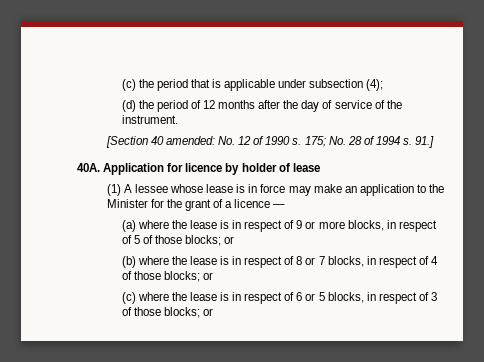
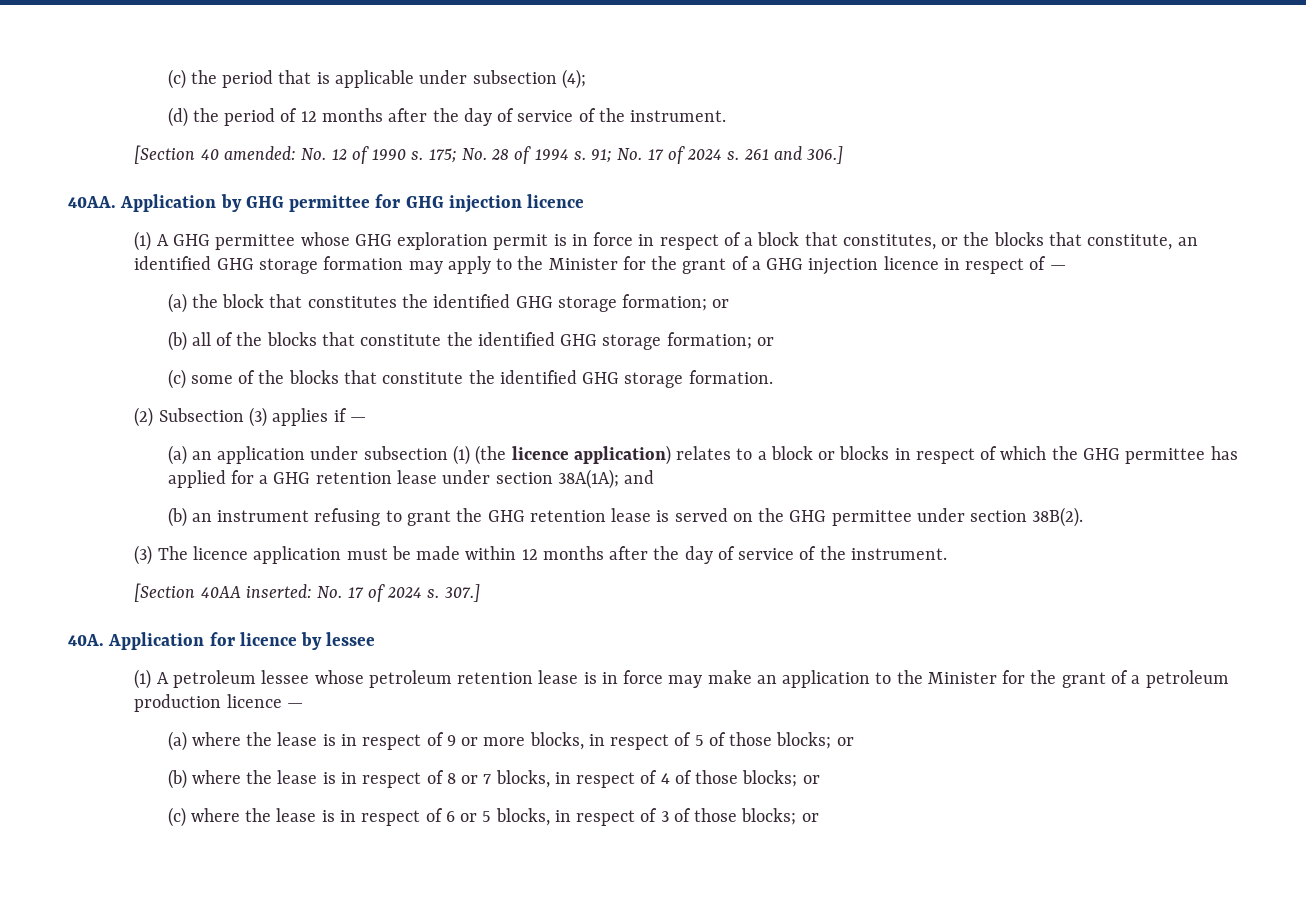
[415,136,435,148] 91.] -> [591,146,844,164] [68,194,585,213] [134,231,1198,251] [134,256,1066,275] [167,293,730,313] [167,331,774,351] [167,369,773,389] [134,407,366,427] [167,445,1238,465] [167,469,655,489] [167,507,1084,527] [134,545,947,565] [134,583,480,602] 91; No. 17 of 2024 s. 261 and 306.] // 40AA. Application by GHG permittee for GHG injection licence // (1) A GHG permittee whose GHG exploration permit is in force in respect of a block that constitutes, or the blocks that constitute, an identified GHG storage formation may apply to the Minister for the grant of a GHG injection licence in respect of — // (a) the block that constitutes the identified GHG storage formation; or // (b) all of the blocks that constitute the identified GHG storage formation; or // (c) some of the blocks that constitute the identified GHG storage formation. // (2) Subsection (3) applies if — // (a) an application under subsection (1) (the licence application) relates to a block or blocks in respect of which the GHG permittee has applied for a GHG retention lease under section 38A(1A); and // (b) an instrument refusing to grant the GHG retention lease is served on the GHG permittee under section 38B(2). // (3) The licence application must be made within 12 months after the day of service of the instrument. // [Section 40AA inserted: No. 17 of 2024 s. 307.]
[241,163,320,172] [106,184,132,196] holder of lease // (1) A -> [326,632,376,646] [134,669,256,689] lessee // (1) A petroleum
(203, 188) none -> [368,670,534,688] petroleum retention
(233, 204) none -> [1145,670,1229,688] [134,694,222,712] petroleum production

